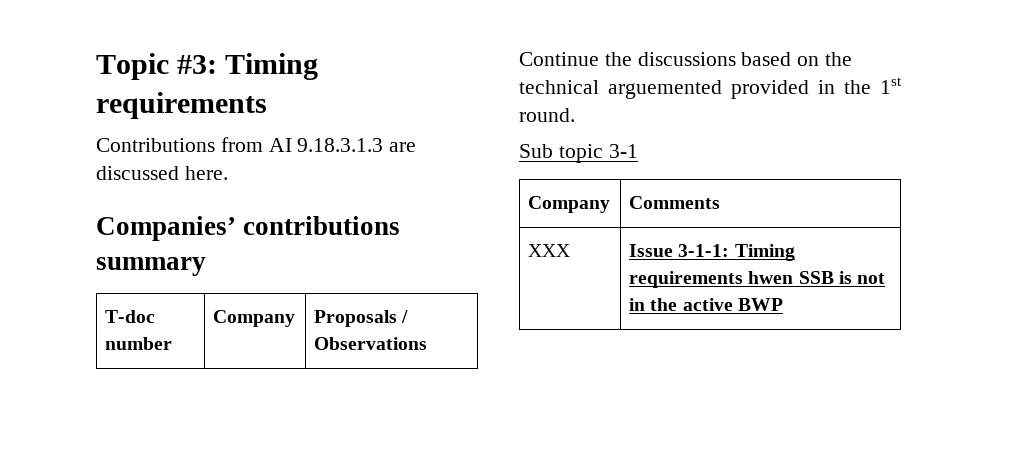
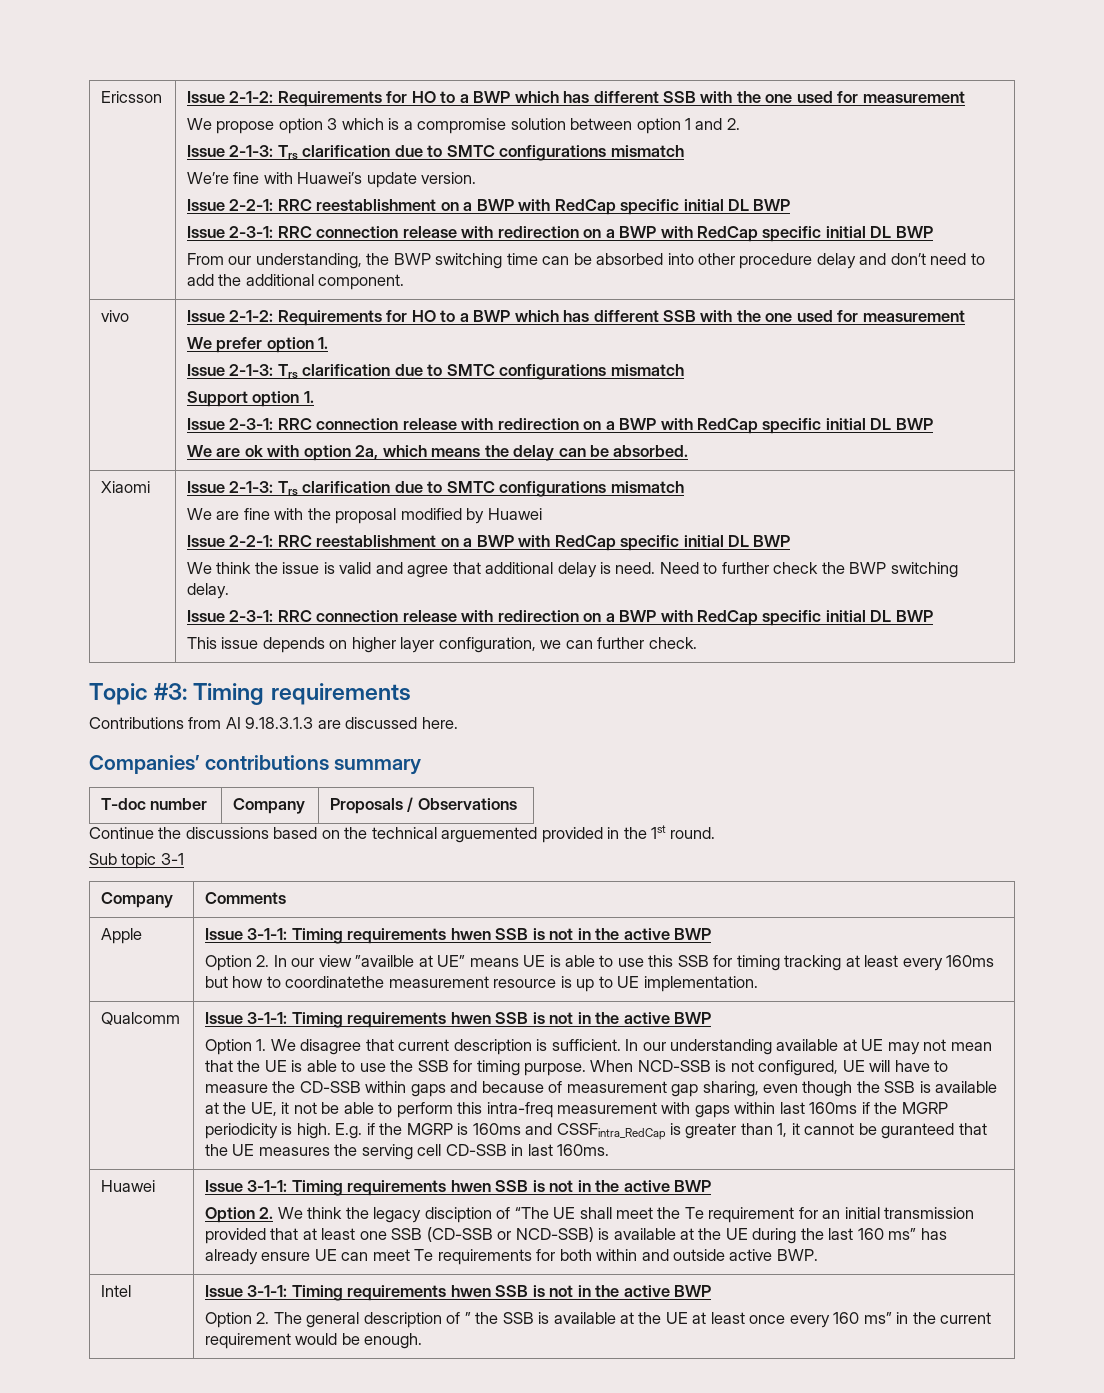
(96, 66) none -> [101,91,163,103] [187,91,965,107] [187,118,740,134] [187,145,684,161] [187,172,477,188] [187,199,791,215] [187,226,933,242] [187,253,985,269] [187,274,405,290] [101,310,130,322] [187,310,965,326] [187,337,329,353] [187,364,684,380] [187,391,314,407] [187,418,933,434] [187,445,689,461] [101,481,151,493] [187,481,684,497] [187,508,542,524] [187,535,791,551] [187,562,958,578] [187,583,230,599] [187,610,933,626] [187,637,697,653] Ericsson | Issue 2-1-2: Requirements for HO to a BWP which has different SSB with the one used for measurement // We propose option 3 which is a compromise solution between option 1 and 2. // Issue 2-1-3: Trs clarification due to SMTC configurations mismatch // We’re fine with Huawei’s update version. // Issue 2-2-1: RRC reestablishment on a BWP with RedCap specific initial DL BWP // Issue 2-3-1: RRC connection release with redirection on a BWP with RedCap specific initial DL BWP // From our understanding, the BWP switching time can be absorbed into other procedure delay and don’t need to add the additional component. // vivo | Issue 2-1-2: Requirements for HO to a BWP which has different SSB with the one used for measurement // We prefer option 1. // Issue 2-1-3: Trs clarification due to SMTC configurations mismatch // Support option 1. // Issue 2-3-1: RRC connection release with redirection on a BWP with RedCap specific initial DL BWP // We are ok with option 2a, which means the delay can be absorbed. // Xiaomi | Issue 2-1-3: Trs clarification due to SMTC configurations mismatch // We are fine with the proposal modified by Huawei // Issue 2-2-1: RRC reestablishment on a BWP with RedCap specific initial DL BWP // We think the issue is valid and agree that additional delay is need. Need to further check the BWP switching delay. // Issue 2-3-1: RRC connection release with redirection on a BWP with RedCap specific initial DL BWP // This issue depends on higher layer configuration, we can further check. //
[528,244,571,257] XXX -> [101,928,143,944] Apple
(783, 304) none -> [205,955,995,971] [205,976,758,992] [101,1012,181,1025] [205,1012,712,1028] [205,1039,992,1055] [205,1060,949,1076] [205,1081,998,1097] [205,1102,948,1118] [205,1123,987,1140] [205,1144,610,1160] [101,1180,156,1192] [205,1180,712,1196] [205,1207,975,1223] [205,1227,947,1244] [205,1249,818,1265] [101,1285,132,1297] [205,1285,712,1301] [205,1312,992,1328] [205,1333,423,1349] // Option 2. In our view ”availble at UE” means UE is able to use this SSB for timing tracking at least every 160ms but how to coordinatethe measurement resource is up to UE implementation. // Qualcomm | Issue 3-1-1: Timing requirements hwen SSB is not in the active BWP // Option 1. We disagree that current description is sufficient. In our understanding available at UE may not mean that the UE is able to use the SSB for timing purpose. When NCD-SSB is not configured, UE will have to measure the CD-SSB within gaps and because of measurement gap sharing, even though the SSB is available at the UE, it not be able to perform this intra-freq measurement with gaps within last 160ms if the MGRP periodicity is high. E.g. if the MGRP is 160ms and CSSFintra_RedCap is greater than 1, it cannot be guranteed that the UE measures the serving cell CD-SSB in last 160ms. // Huawei | Issue 3-1-1: Timing requirements hwen SSB is not in the active BWP // Option 2. We think the legacy disciption of “The UE shall meet the Te requirement for an initial transmission provided that at least one SSB (CD-SSB or NCD-SSB) is available at the UE during the last 160 ms” has already ensure UE can meet Te requirements for both within and outside active BWP. // Intel | Issue 3-1-1: Timing requirements hwen SSB is not in the active BWP // Option 2. The general description of ” the SSB is available at the UE at least once every 160 ms” in the current requirement would be enough.

